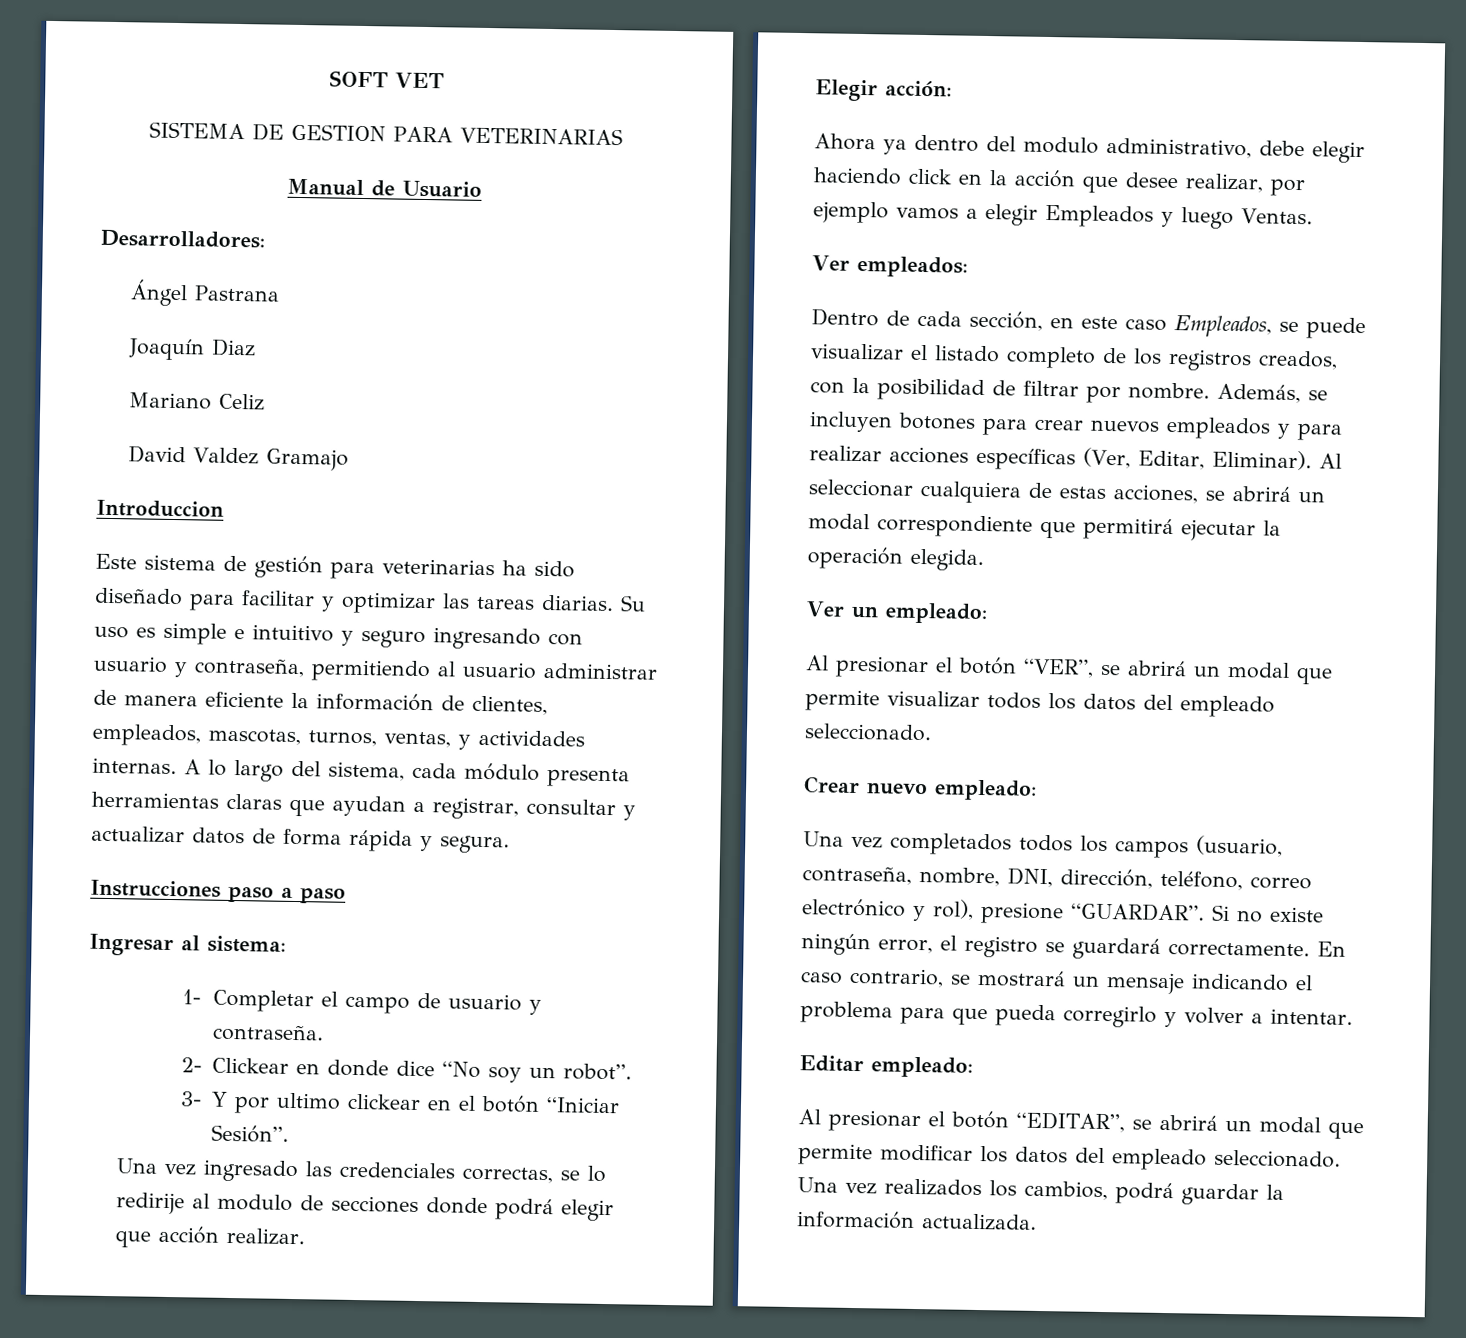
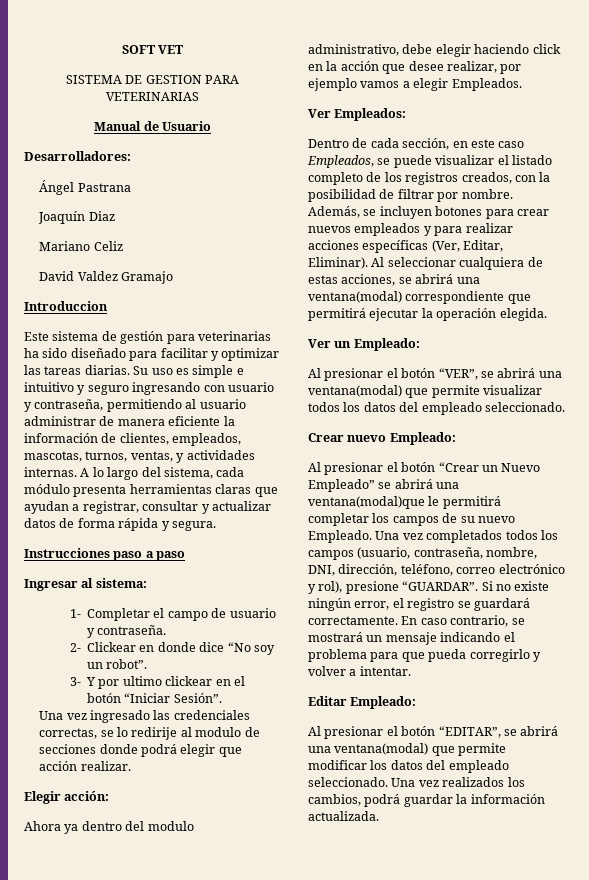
[1045,204,1313,229] [812,255,968,278] Empleados y luego Ventas. // Ver empleados: -> [451,78,522,91] [308,108,407,121] Empleados. // Ver Empleados:
[1298,491,1325,503] [808,513,870,531] un modal -> [456,277,480,284] [308,291,402,303] una ventana(modal)
[884,602,988,625] empleado: -> [353,338,420,351] Empleado:
[1193,661,1290,679] un modal -> [538,371,562,378] [308,385,402,397] una ventana(modal)
[934,779,1037,801] empleado: // -> [389,432,456,445] [308,462,541,475] [308,479,460,492] [308,496,501,509] [308,513,515,526] [308,530,372,543] Empleado: // Al presionar el botón “Crear un Nuevo Empleado” se abrirá una ventana(modal)que le permitirá completar los campos de su nuevo Empleado.
[871,1056,973,1078] empleado: -> [350,696,417,709] Empleado:
[1224,1116,1321,1134] un modal -> [308,743,429,755] una ventana(modal)

